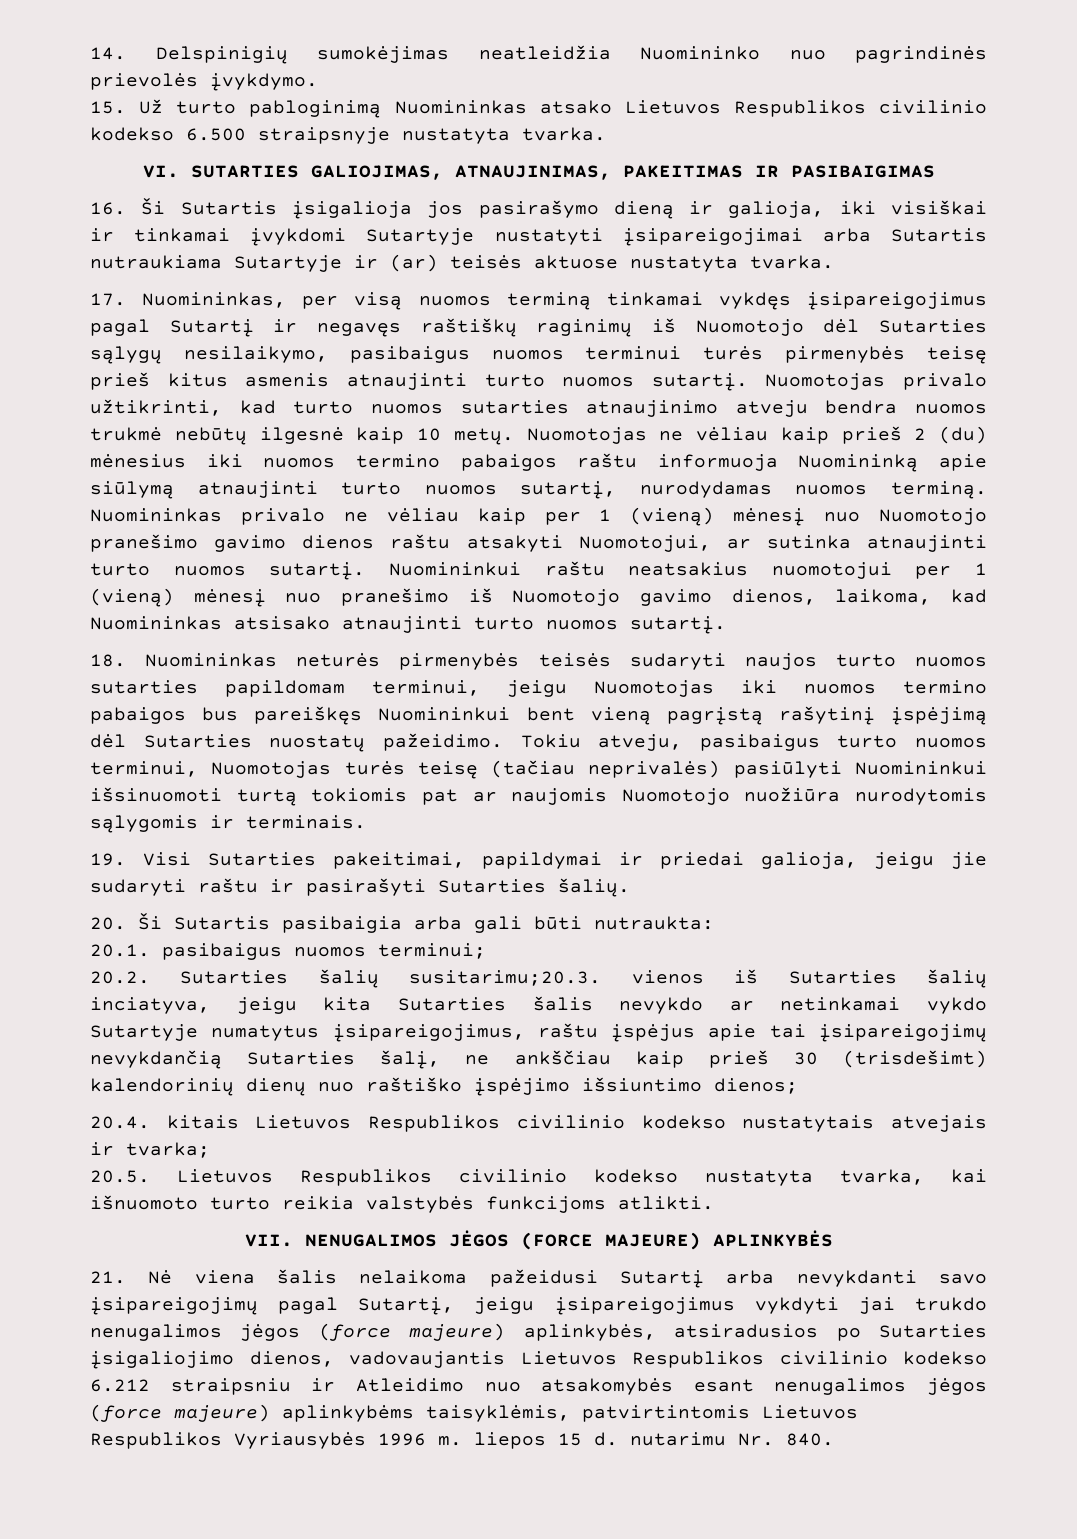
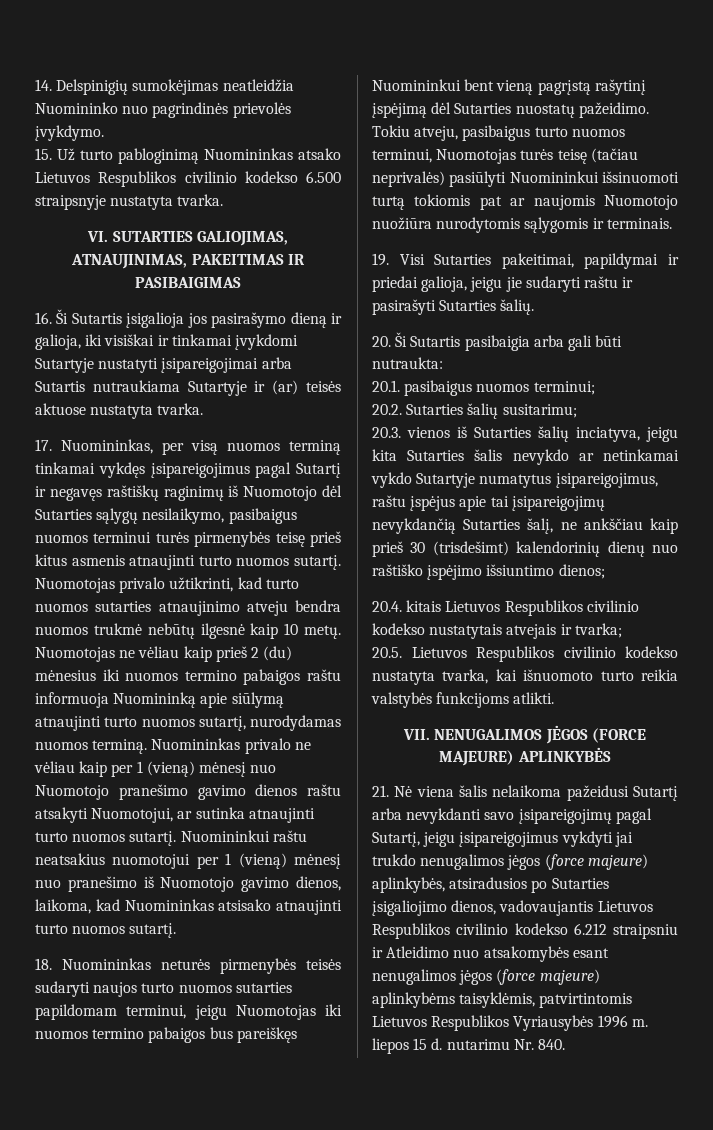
[409,970,602,986] susitarimu;20.3. -> [502,404,577,418] [372,427,401,438] susitarimu; // 20.3.

